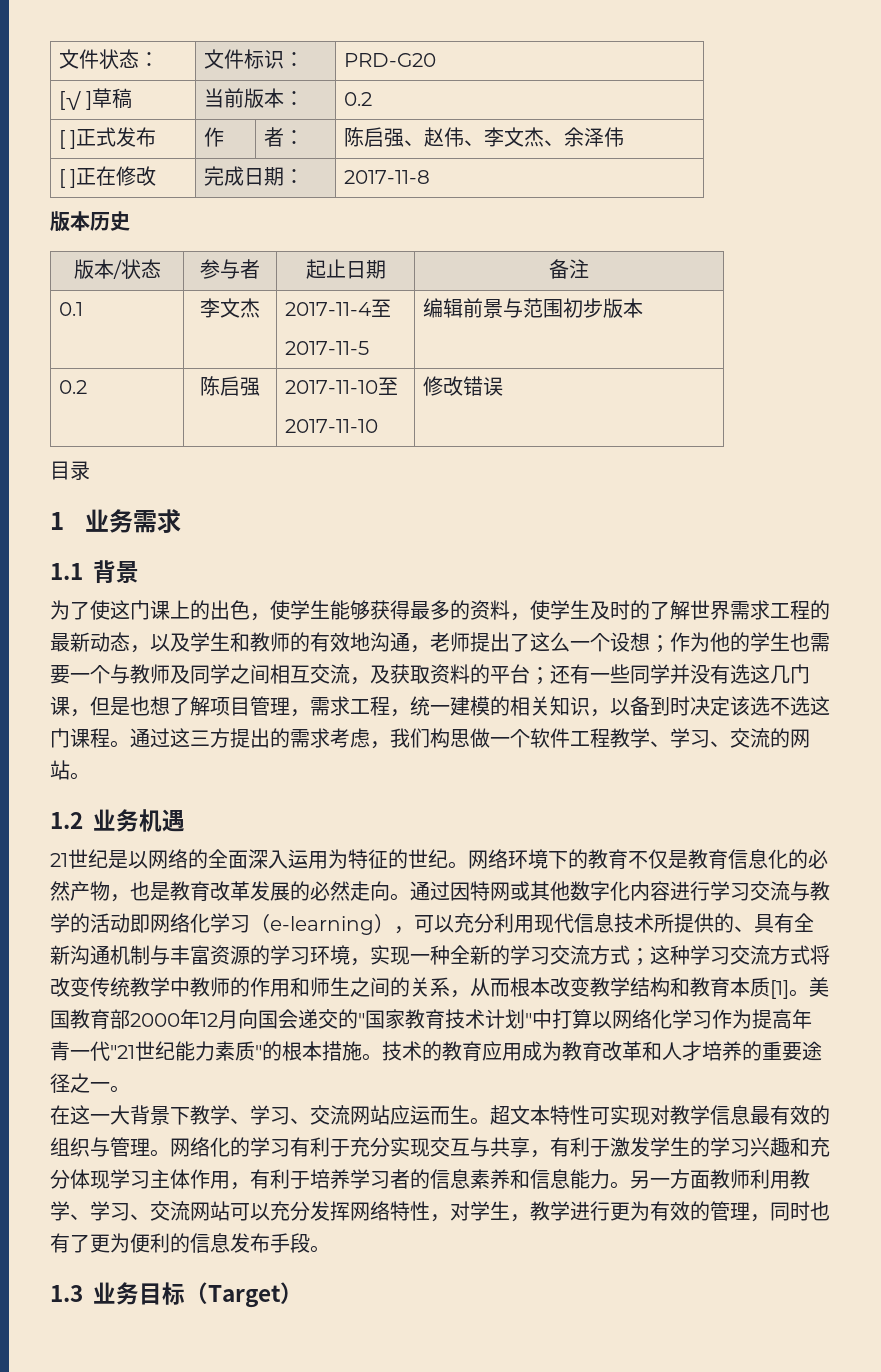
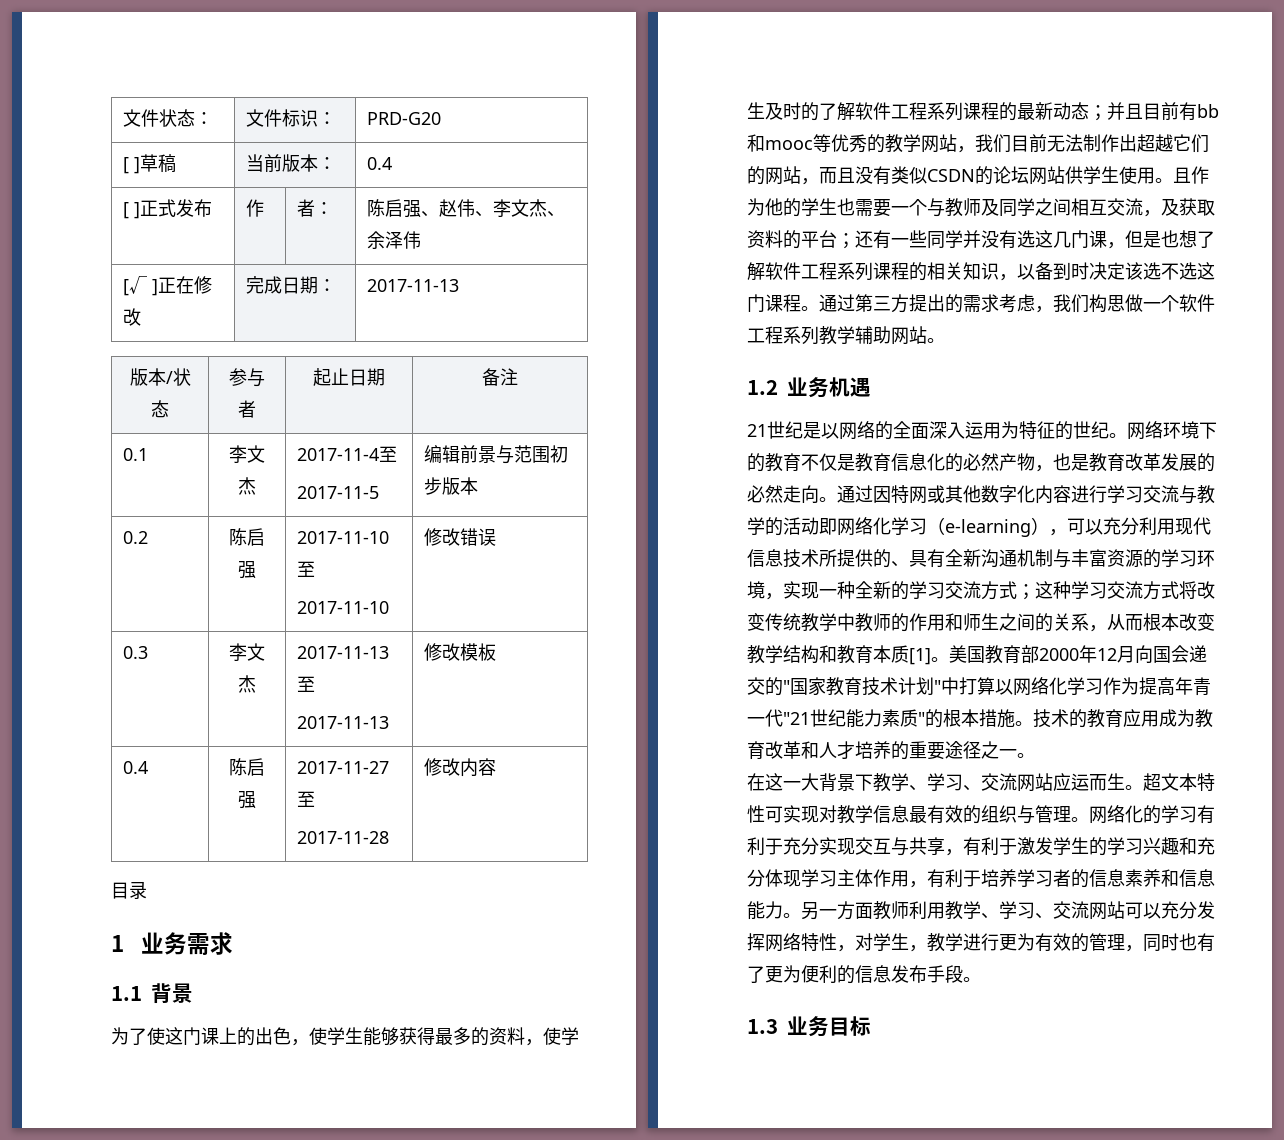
[58,91,81,110] [√ -> [123,157,130,174] [
[343,92,372,106] 0.2 -> [367,157,393,170] 0.4
[58,169,65,188] [ -> [123,276,148,296] [√
[343,170,430,184] [50,211,130,232] 2017-11-8 // 版本历史 -> [367,279,460,292] 2017-11-13
(503, 386) none -> [123,646,149,659] [229,643,265,661] [238,675,256,693] [297,646,390,659] [297,676,316,692] [297,716,390,729] [424,643,497,661] [123,761,149,774] [229,758,265,776] [238,791,256,809] [297,761,390,774] [297,791,316,807] [297,831,390,844] [424,758,497,777] // 0.3 | 李文杰 | 2017-11-13至 // 2017-11-13 | 修改模板 // 0.4 | 陈启强 | 2017-11-27至 // 2017-11-28 | 修改内容
[690,600,830,620] [50,632,670,653] 世界需求工程的最新动态，以及学生和教师的有效地沟通，老师提出了这么一个设想； -> [855,102,1219,121] [747,134,1209,153] [747,166,1191,185] 软件工程系列课程的最新动态；并且目前有bb和mooc等优秀的教学网站，我们目前无法制作出超越它们的网站，而且没有类似CSDN的论坛网站供学生使用。且
[210,696,490,717] 项目管理，需求工程，统一建模 -> [765,262,909,281] 软件工程系列课程
[170,728,190,748] 这 -> [855,294,873,312] 第
[610,728,790,748] 教学、学习、交流的 -> [783,326,891,345] 系列教学辅助
[185,1282,303,1308] （Target） -> (871, 1026) none

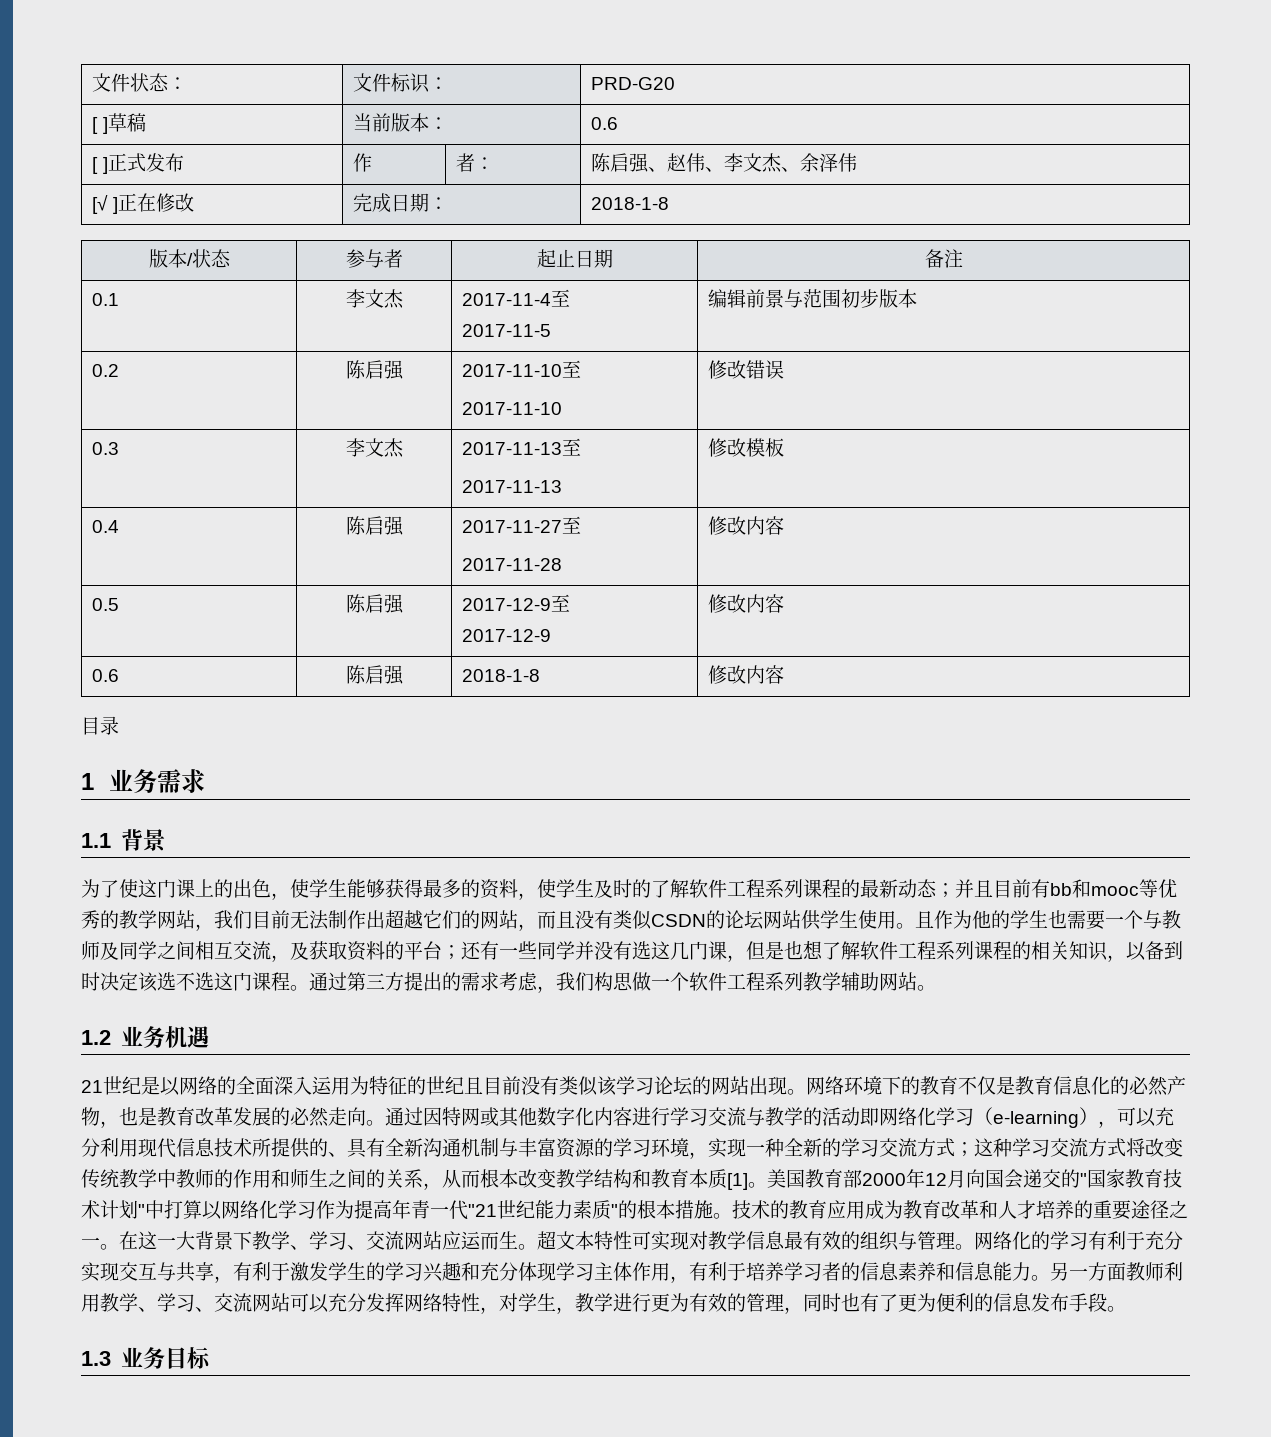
[367,157,393,170] 0.4 -> [591,117,619,130] 0.6
[367,279,460,292] 2017-11-13 -> [591,197,670,210] 2018-1-8
(497, 767) none -> [92,598,120,611] [345,594,404,614] [462,594,571,612] [462,629,552,642] [708,594,785,613] [92,669,120,682] [345,665,404,685] [462,669,541,682] [708,665,785,684] // 0.5 | 陈启强 | 2017-12-9至 // 2017-12-9 | 修改内容 // 0.6 | 陈启强 | 2018-1-8 | 修改内容
(1109, 430) none -> [464,1076,787,1096] 且目前没有类似该学习论坛的网站出现
(1035, 755) // -> (119, 1247) none

